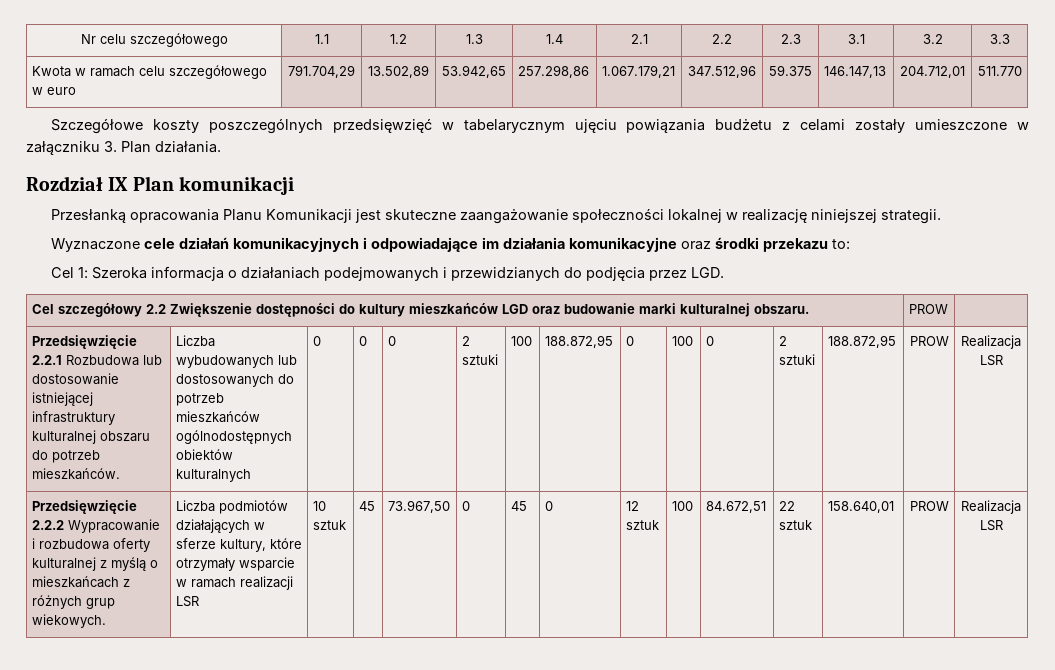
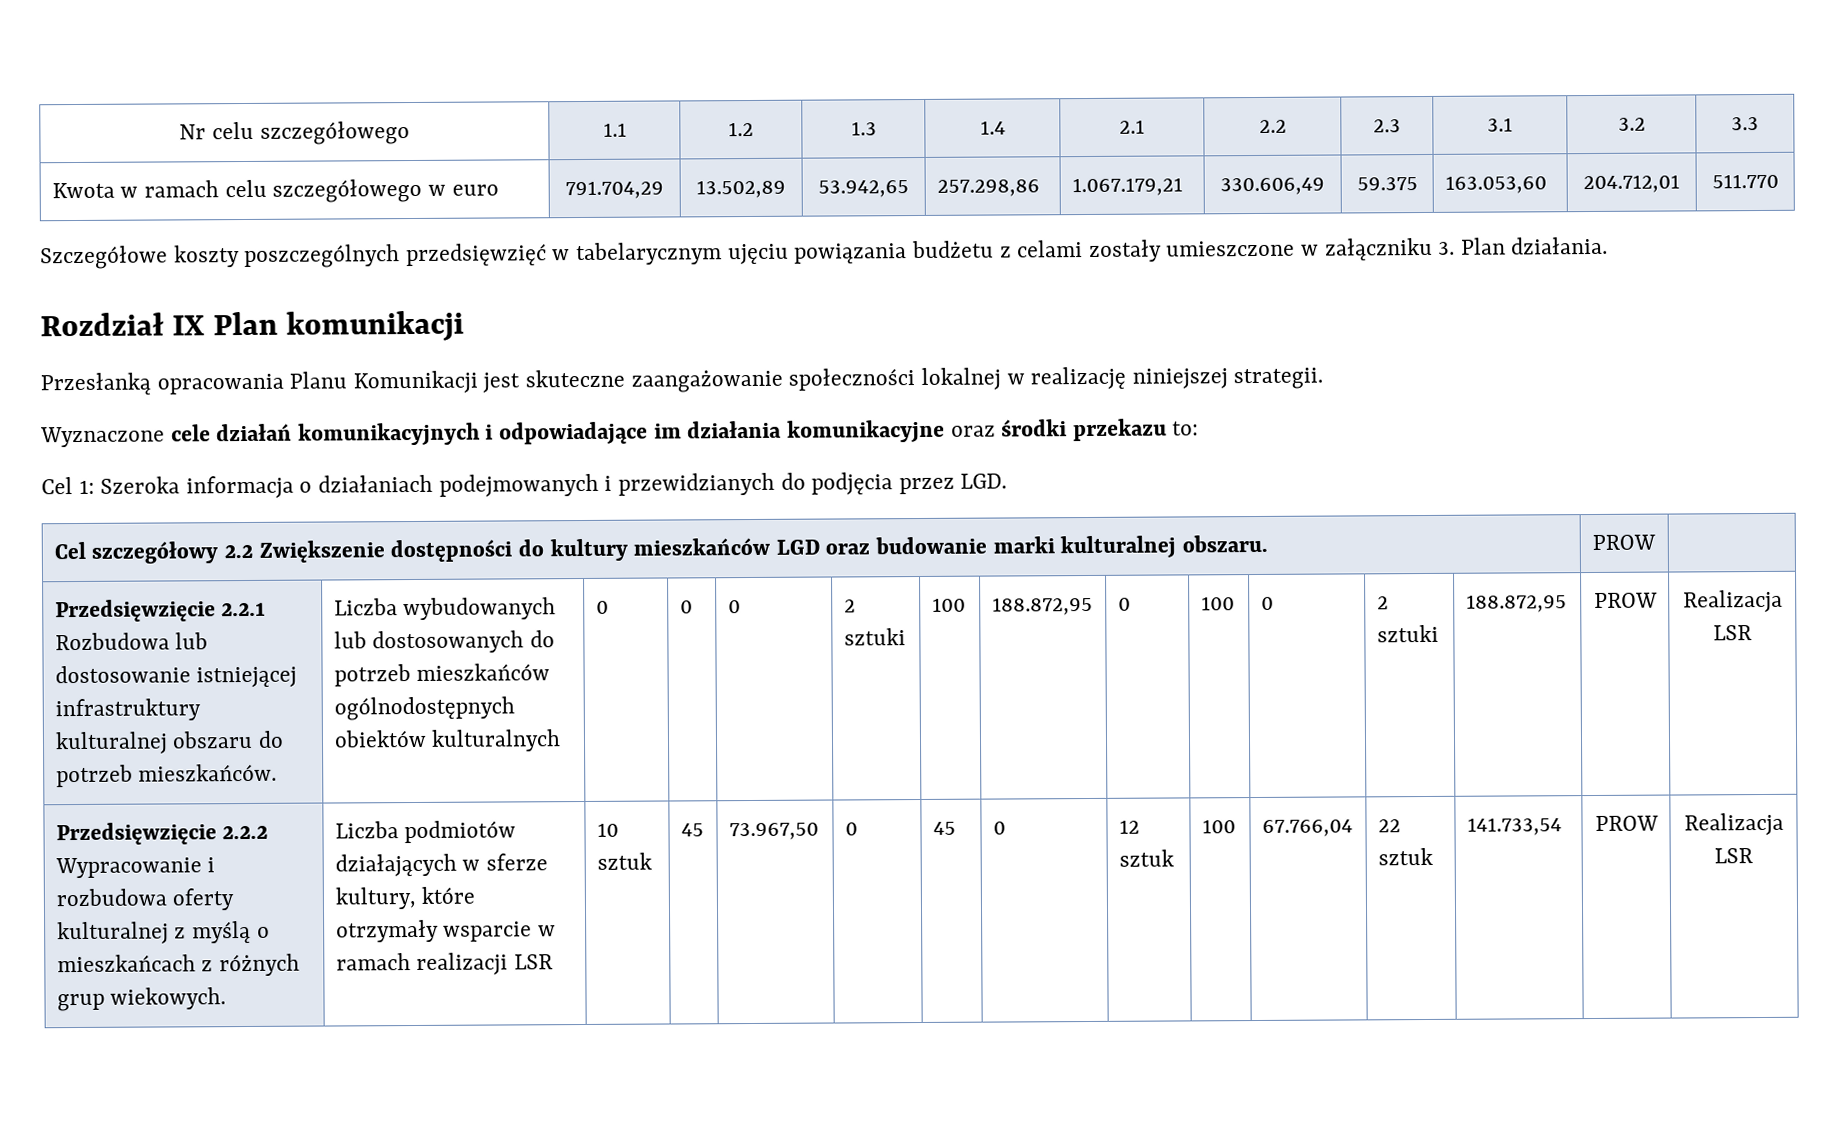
[688,65,756,78] 347.512,96 -> [1220,177,1325,196] 330.606,49
[823,66,886,78] 146.147,13 -> [1444,175,1547,194] 163.053,60
[705,501,766,513] 84.672,51 -> [1261,819,1353,837] 67.766,04
[827,501,894,513] 158.640,01 -> [1466,817,1562,836] 141.733,54

